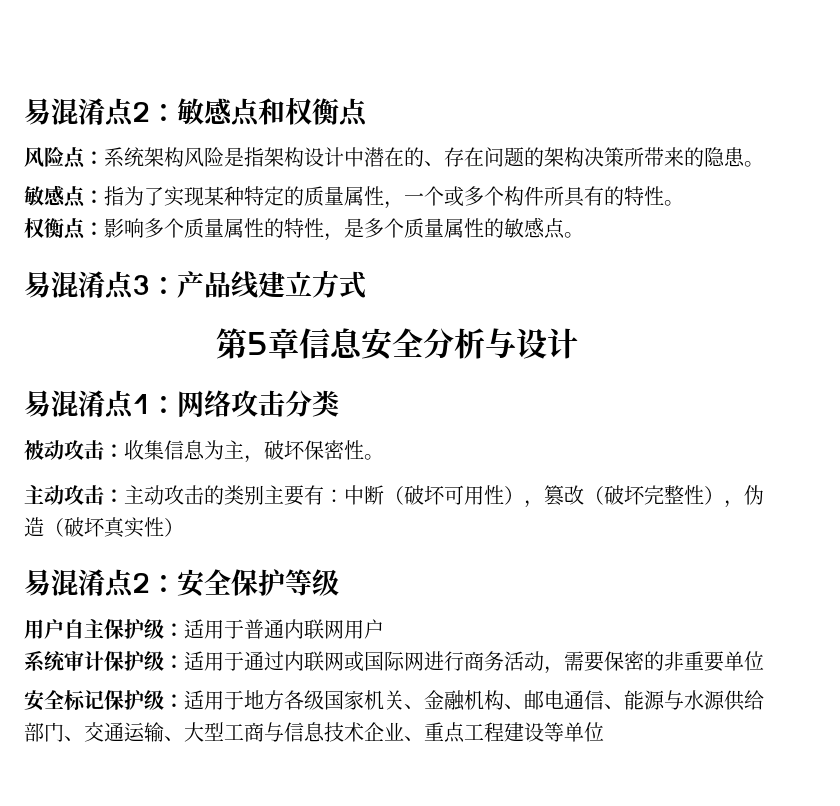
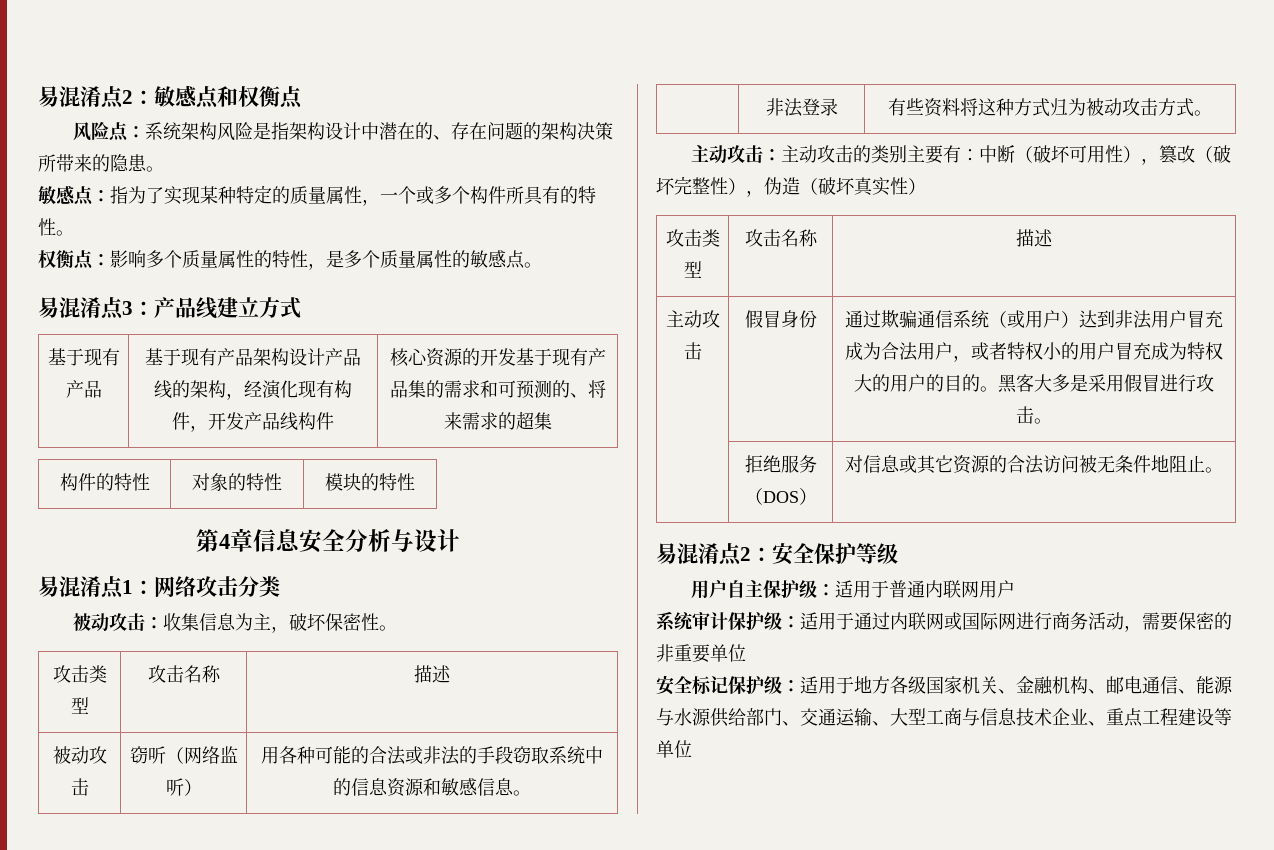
(366, 285) none -> [47,348,120,366] [65,380,102,398] [145,348,361,366] [154,380,352,400] [172,412,334,432] [389,348,606,367] [389,380,606,399] [443,411,552,430] [59,473,150,491] [192,473,282,491] [325,473,415,491] // 基于现有产品 | 基于现有产品架构设计产品线的架构，经演化现有构件，开发产品线构件 | 核心资源的开发基于现有产品集的需求和可预测的、将来需求的超集 // 构件的特性 | 对象的特性 | 模块的特性
[247,332,268,355] 5 -> [219,534,230,549] 4
(384, 457) none -> [52,665,107,683] [70,697,89,714] [147,665,221,683] [414,665,451,683] [52,746,107,764] [70,778,89,796] [129,746,238,764] [165,778,202,796] [261,746,603,765] [333,778,531,797] [765,98,838,117] [888,98,1212,117] // 攻击类型 | 攻击名称 | 描述 // 被动攻击 | 窃听（网络监听） | 用各种可能的合法或非法的手段窃取系统中的信息资源和敏感信息。 // | 非法登录 | 有些资料将这种方式归为被动攻击方式。
(184, 527) none -> [665,229,720,247] [683,261,702,278] [744,229,818,247] [1016,229,1053,247] [665,310,720,328] [683,342,702,360] [744,310,817,328] [845,310,1223,329] [845,342,1223,362] [854,374,1214,393] [1016,406,1052,424] [744,455,817,473] [744,488,817,505] [845,455,1223,474] // 攻击类型 | 攻击名称 | 描述 // 主动攻击 | 假冒身份 | 通过欺骗通信系统（或用户）达到非法用户冒充成为合法用户，或者特权小的用户冒充成为特权大的用户的目的。黑客大多是采用假冒进行攻击。 // | 拒绝服务（DOS） | 对信息或其它资源的合法访问被无条件地阻止。

